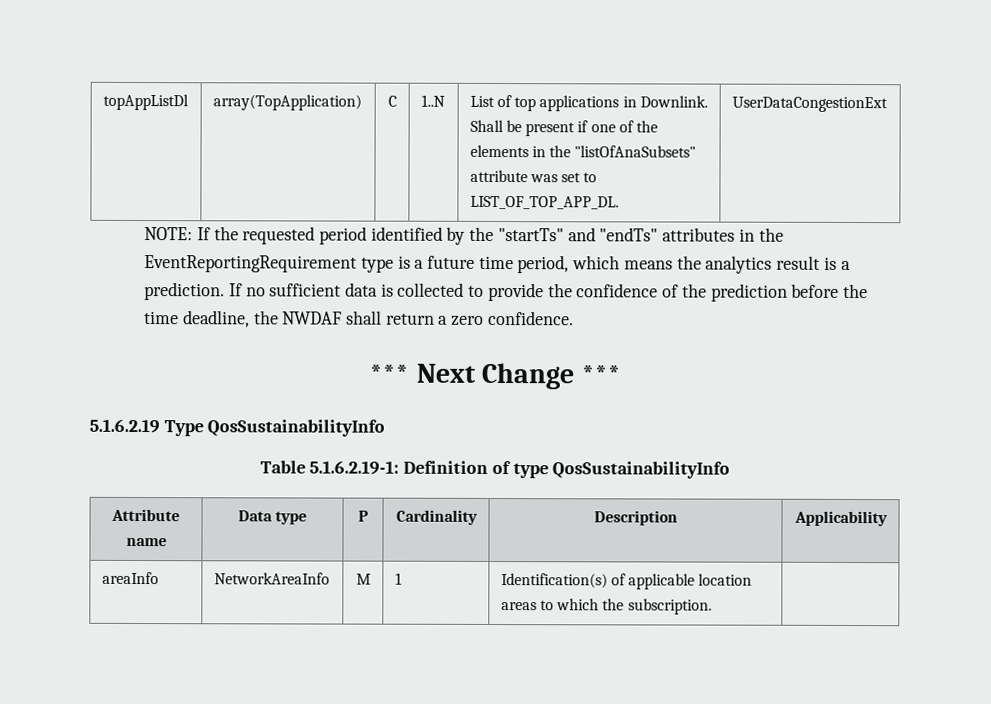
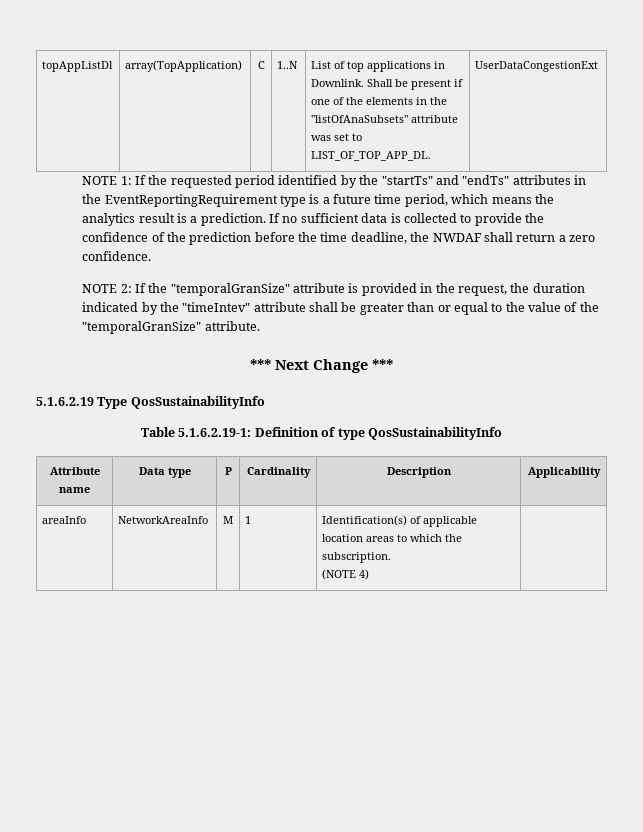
[144,227,194,241] NOTE: -> [82,176,132,185] NOTE 1:
(574, 318) none -> [82,283,585,296] [82,302,599,315] [82,321,260,334] // NOTE 2: If the "temporalGranSize" attribute is provided in the request, the duration indicated by the "timeIntev" attribute shall be greater than or equal to the value of the "temporalGranSize" attribute.
(712, 606) none -> [322,569,370,580] // (NOTE 4)

